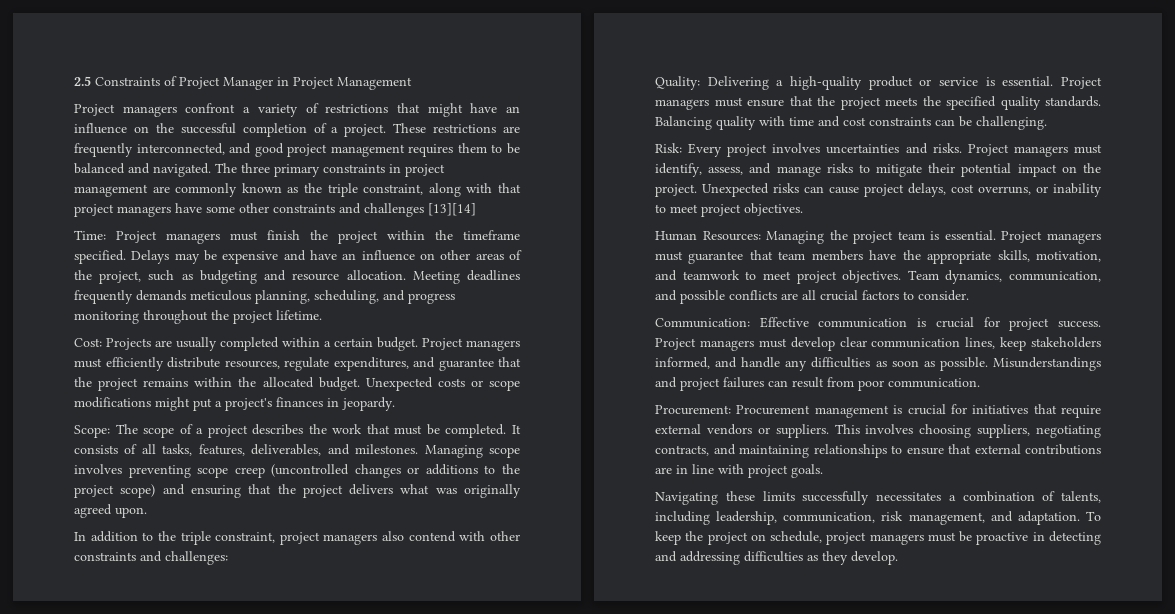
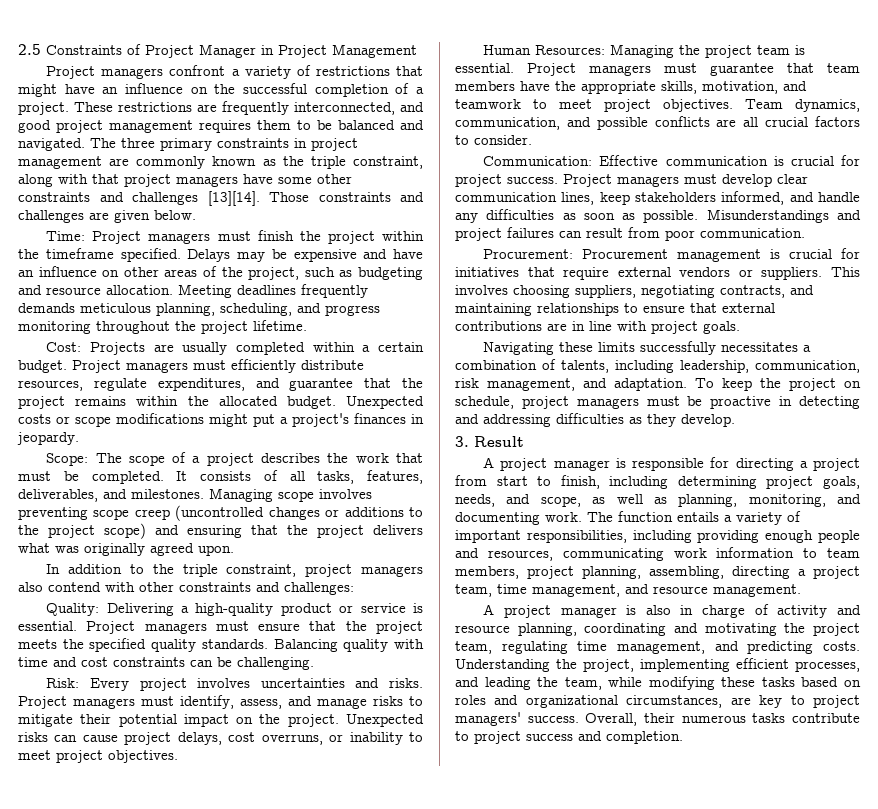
[428,203,476,216] [13][14] -> [207,191,424,206] [18,210,196,223] [13][14]. Those constraints and challenges are given below.
(898, 558) none -> [455,436,524,447] [483,457,860,471] [455,475,860,489] [455,494,861,507] [455,511,801,525] [455,530,860,543] [455,547,860,561] [455,566,860,579] [455,584,801,597] [483,604,861,618] [455,623,860,636] [455,641,860,654] [455,658,860,672] [455,676,861,690] [455,695,860,708] [455,712,860,726] [455,731,683,744] // 3. Result // A project manager is responsible for directing a project from start to finish, including determining project goals, needs, and scope, as well as planning, monitoring, and documenting work. The function entails a variety of important responsibilities, including providing enough people and resources, communicating work information to team members, project planning, assembling, directing a project team, time management, and resource management. // A project manager is also in charge of activity and resource planning, coordinating and motivating the project team, regulating time management, and predicting costs. Understanding the project, implementing efficient processes, and leading the team, while modifying these tasks based on roles and organizational circumstances, are key to project managers' success. Overall, their numerous tasks contribute to project success and completion.

